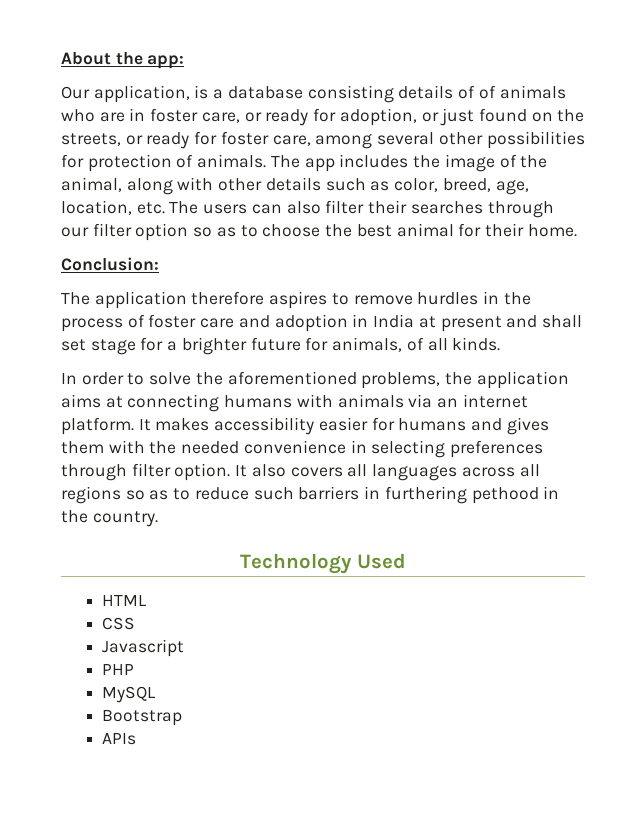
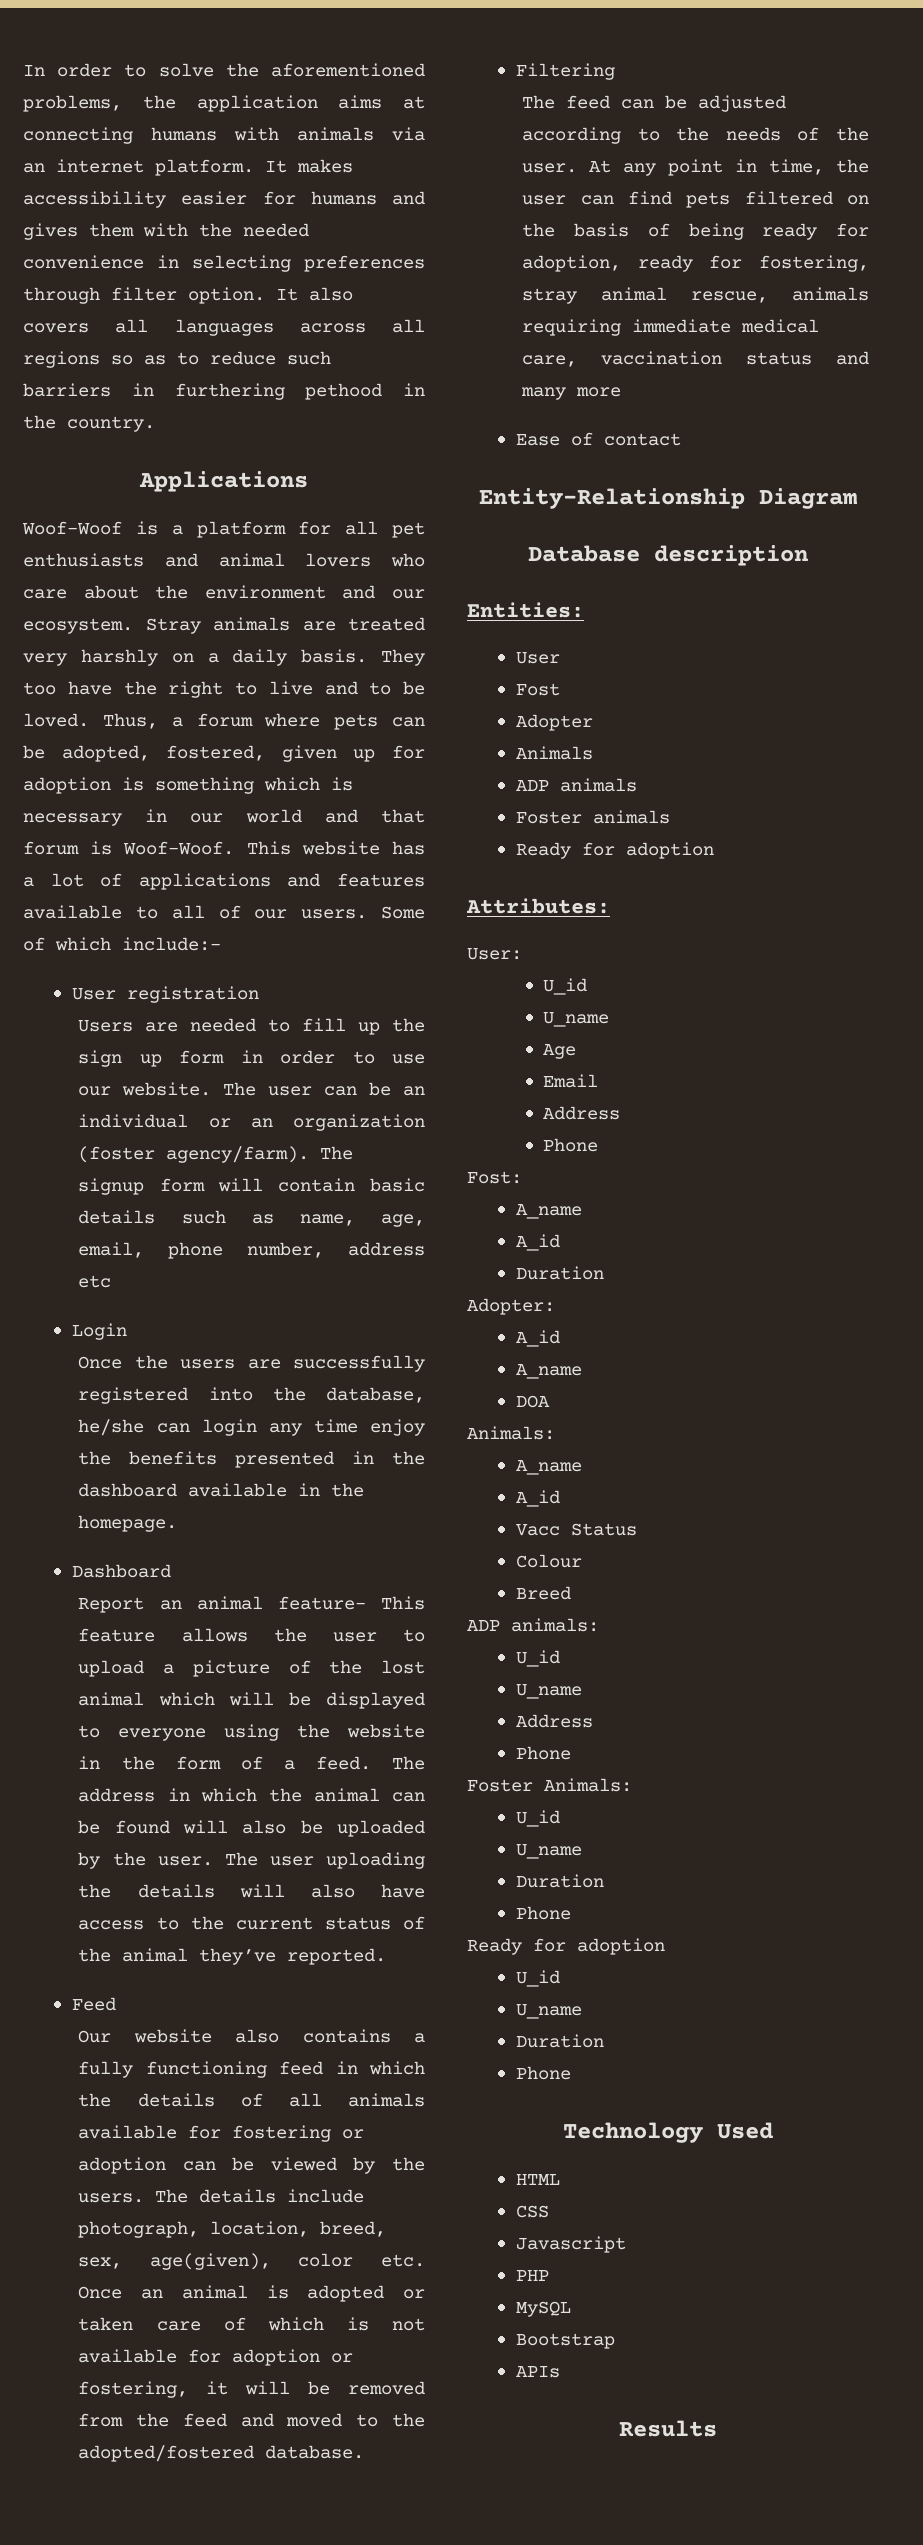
[61,52,185,69] [61,85,566,103] [61,108,585,126] [61,131,585,149] [61,154,548,172] [61,177,529,195] [61,200,554,218] [61,223,577,241] [61,257,159,271] [61,291,531,309] [61,314,582,332] [61,337,501,355] About the app: // Our application, is a database consisting details of of animals who are in foster care, or ready for adoption, or just found on the streets, or ready for foster care, among several other possibilities for protection of animals. The app includes the image of the animal, along with other details such as color, breed, age, location, etc. The users can also filter their searches through our filter option so as to choose the best animal for their home. // Conclusion: // The application therefore aspires to remove hurdles in the process of foster care and adoption in India at present and shall set stage for a brighter future for animals, of all kinds. // -> (23, 70) none
(158, 519) none -> [139,471,308,492] [22,521,425,538] [23,553,425,567] [23,585,425,599] [23,617,425,634] [23,649,425,666] [23,681,425,698] [23,713,425,730] [23,745,426,762] [23,777,353,794] [23,809,425,826] [23,841,425,855] [23,873,426,890] [23,905,425,919] [23,937,221,951] [71,986,259,1003] [78,1018,425,1035] [78,1050,425,1067] [78,1082,425,1096] [78,1114,425,1131] [78,1146,354,1163] [78,1178,425,1195] [78,1210,425,1227] [78,1242,425,1259] [78,1275,112,1288] [71,1323,127,1340] [78,1355,425,1372] [78,1387,425,1404] [78,1419,425,1436] [78,1451,425,1468] [78,1483,365,1497] [78,1515,178,1532] [71,1564,171,1578] [78,1596,425,1613] [78,1628,425,1642] [78,1660,425,1677] [78,1692,425,1709] [78,1724,425,1741] [78,1756,425,1770] [78,1788,425,1802] [78,1820,425,1837] [78,1852,425,1869] [78,1884,425,1898] [78,1916,425,1930] [78,1948,387,1965] [71,1997,116,2011] [78,2029,425,2043] [78,2061,425,2078] [78,2093,425,2107] [78,2125,365,2142] [78,2157,425,2174] [78,2189,365,2203] [78,2221,387,2238] [78,2253,425,2270] [78,2285,425,2302] [78,2317,425,2331] [78,2349,354,2366] [78,2381,425,2398] [78,2413,425,2427] [78,2445,365,2462] [515,63,615,80] [522,95,787,112] [522,127,869,144] [522,159,869,176] [522,191,869,208] [522,223,869,240] [522,255,869,272] [522,287,869,304] [522,319,820,336] [522,351,869,367] [521,387,622,400] [515,432,681,446] [479,488,857,509] [528,545,809,566] [467,602,584,618] [515,652,560,664] [515,683,560,696] [515,714,593,731] [515,746,593,760] [515,778,637,792] [515,810,670,824] [515,842,714,859] [466,898,610,914] [467,948,522,960] [543,978,588,995] [543,1012,610,1027] [543,1044,577,1059] [543,1074,599,1088] [543,1106,621,1120] [543,1138,599,1152] [467,1171,522,1184] [515,1204,582,1219] [515,1234,560,1251] [515,1266,604,1280] [467,1298,555,1315] [515,1330,560,1347] [515,1364,582,1379] [515,1395,550,1408] [467,1426,555,1440] [515,1460,582,1475] [515,1490,560,1507] [515,1523,637,1536] [515,1554,582,1568] [515,1586,571,1600] [467,1618,599,1632] [515,1650,560,1667] [515,1684,582,1699] [515,1714,593,1728] [515,1746,571,1760] [467,1778,632,1792] [515,1810,560,1827] [515,1844,582,1859] [515,1874,604,1888] [515,1906,571,1920] [467,1938,665,1955] [515,1970,560,1987] [515,2004,582,2019] [515,2034,604,2048] [515,2066,571,2080] // Applications // Woof-Woof is a platform for all pet enthusiasts and animal lovers who care about the environment and our ecosystem. Stray animals are treated very harshly on a daily basis. They too have the right to live and to be loved. Thus, a forum where pets can be adopted, fostered, given up for adoption is something which is necessary in our world and that forum is Woof-Woof. This website has a lot of applications and features available to all of our users. Some of which include:- // User registration // Users are needed to fill up the sign up form in order to use our website. The user can be an individual or an organization (foster agency/farm). The signup form will contain basic details such as name, age, email, phone number, address etc // Login // Once the users are successfully registered into the database, he/she can login any time enjoy the benefits presented in the dashboard available in the homepage. // Dashboard // Report an animal feature- This feature allows the user to upload a picture of the lost animal which will be displayed to everyone using the website in the form of a feed. The address in which the animal can be found will also be uploaded by the user. The user uploading the details will also have access to the current status of the animal they’ve reported. // Feed // Our website also contains a fully functioning feed in which the details of all animals available for fostering or adoption can be viewed by the users. The details include photograph, location, breed, sex, age(given), color etc. Once an animal is adopted or taken care of which is not available for adoption or fostering, it will be removed from the feed and moved to the adopted/fostered database. // Filtering // The feed can be adjusted according to the needs of the user. At any point in time, the user can find pets filtered on the basis of being ready for adoption, ready for fostering, stray animal rescue, animals requiring immediate medical care, vaccination status and many more // Ease of contact // Entity-Relationship Diagram // Database description // Entities: // User // Fost // Adopter // Animals // ADP animals // Foster animals // Ready for adoption // Attributes: // User: // U_id // U_name // Age // Email // Address // Phone // Fost: // A_name // A_id // Duration // Adopter: // A_id // A_name // DOA // Animals: // A_name // A_id // Vacc Status // Colour // Breed // ADP animals: // U_id // U_name // Address // Phone // Foster Animals: // U_id // U_name // Duration // Phone // Ready for adoption // U_id // U_name // Duration // Phone
(137, 739) none -> [619,2420,717,2437] // Results

